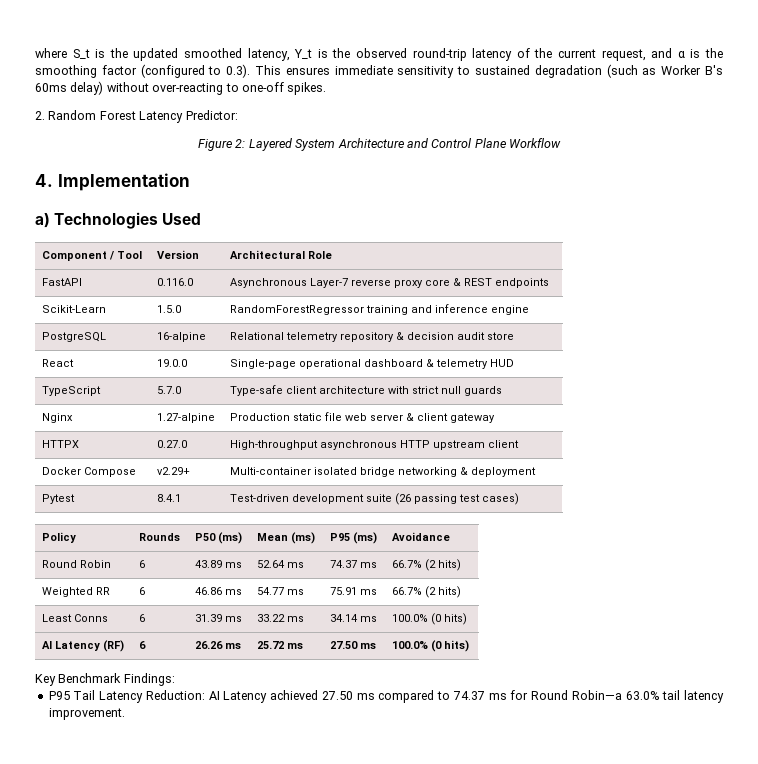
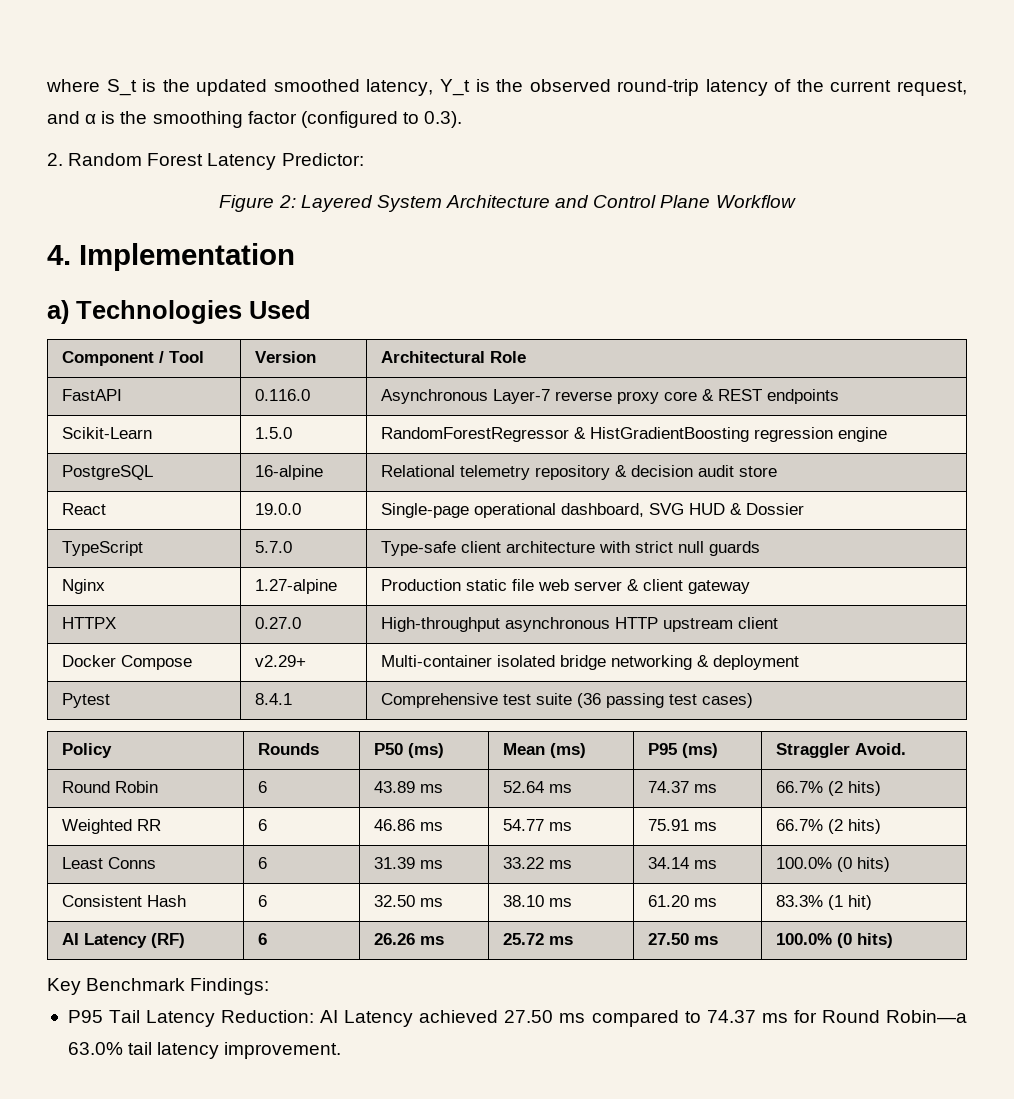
[255,64,723,78] [35,81,327,95] This ensures immediate sensitivity to sustained degradation (such as Worker B's 60ms delay) without over-reacting to one-off spikes. -> (463, 119) none
[365,304,488,315] training and inference -> [573,427,833,442] & HistGradientBoosting regression
[363,359,514,369] dashboard & telemetry HUD -> [560,503,804,517] dashboard, SVG HUD & Dossier
[229,493,411,505] Test-driven development suite (26 -> [380,693,601,708] Comprehensive test suite (36
[391,532,450,541] Avoidance -> [775,743,906,758] Straggler Avoid.
(467, 619) none -> [61,895,186,907] [257,895,267,907] [373,895,443,907] [502,895,572,907] [647,895,717,907] [775,895,872,910] // Consistent Hash | 6 | 32.50 ms | 38.10 ms | 61.20 ms | 83.3% (1 hit)

